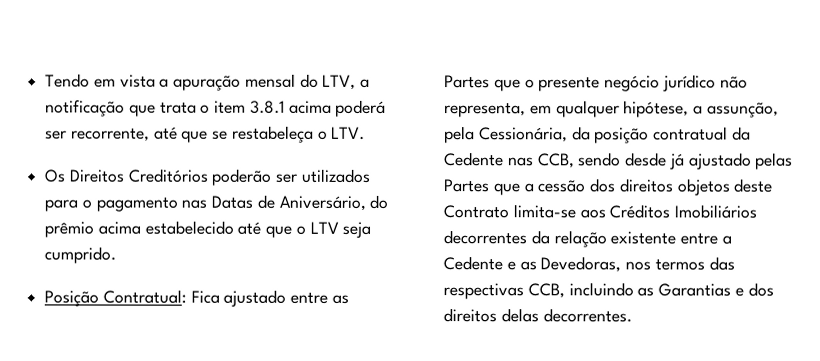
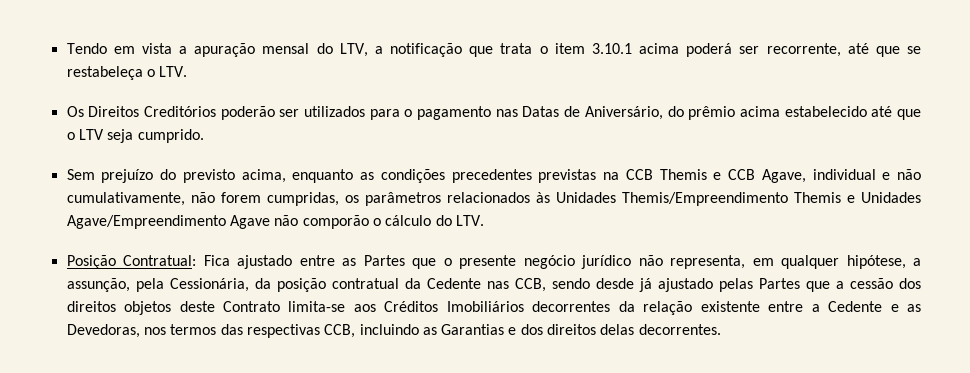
[249,100,285,114] 3.8.1 -> [591,43,632,54] 3.10.1
(117, 255) none -> [66,169,921,183] [66,192,921,206] [66,215,484,229] // Sem prejuízo do previsto acima, enquanto as condições precedentes previstas na CCB Themis e CCB Agave, individual e não cumulativamente, não forem cumpridas, os parâmetros relacionados às Unidades Themis/Empreendimento Themis e Unidades Agave/Empreendimento Agave não comporão o cálculo do LTV.

